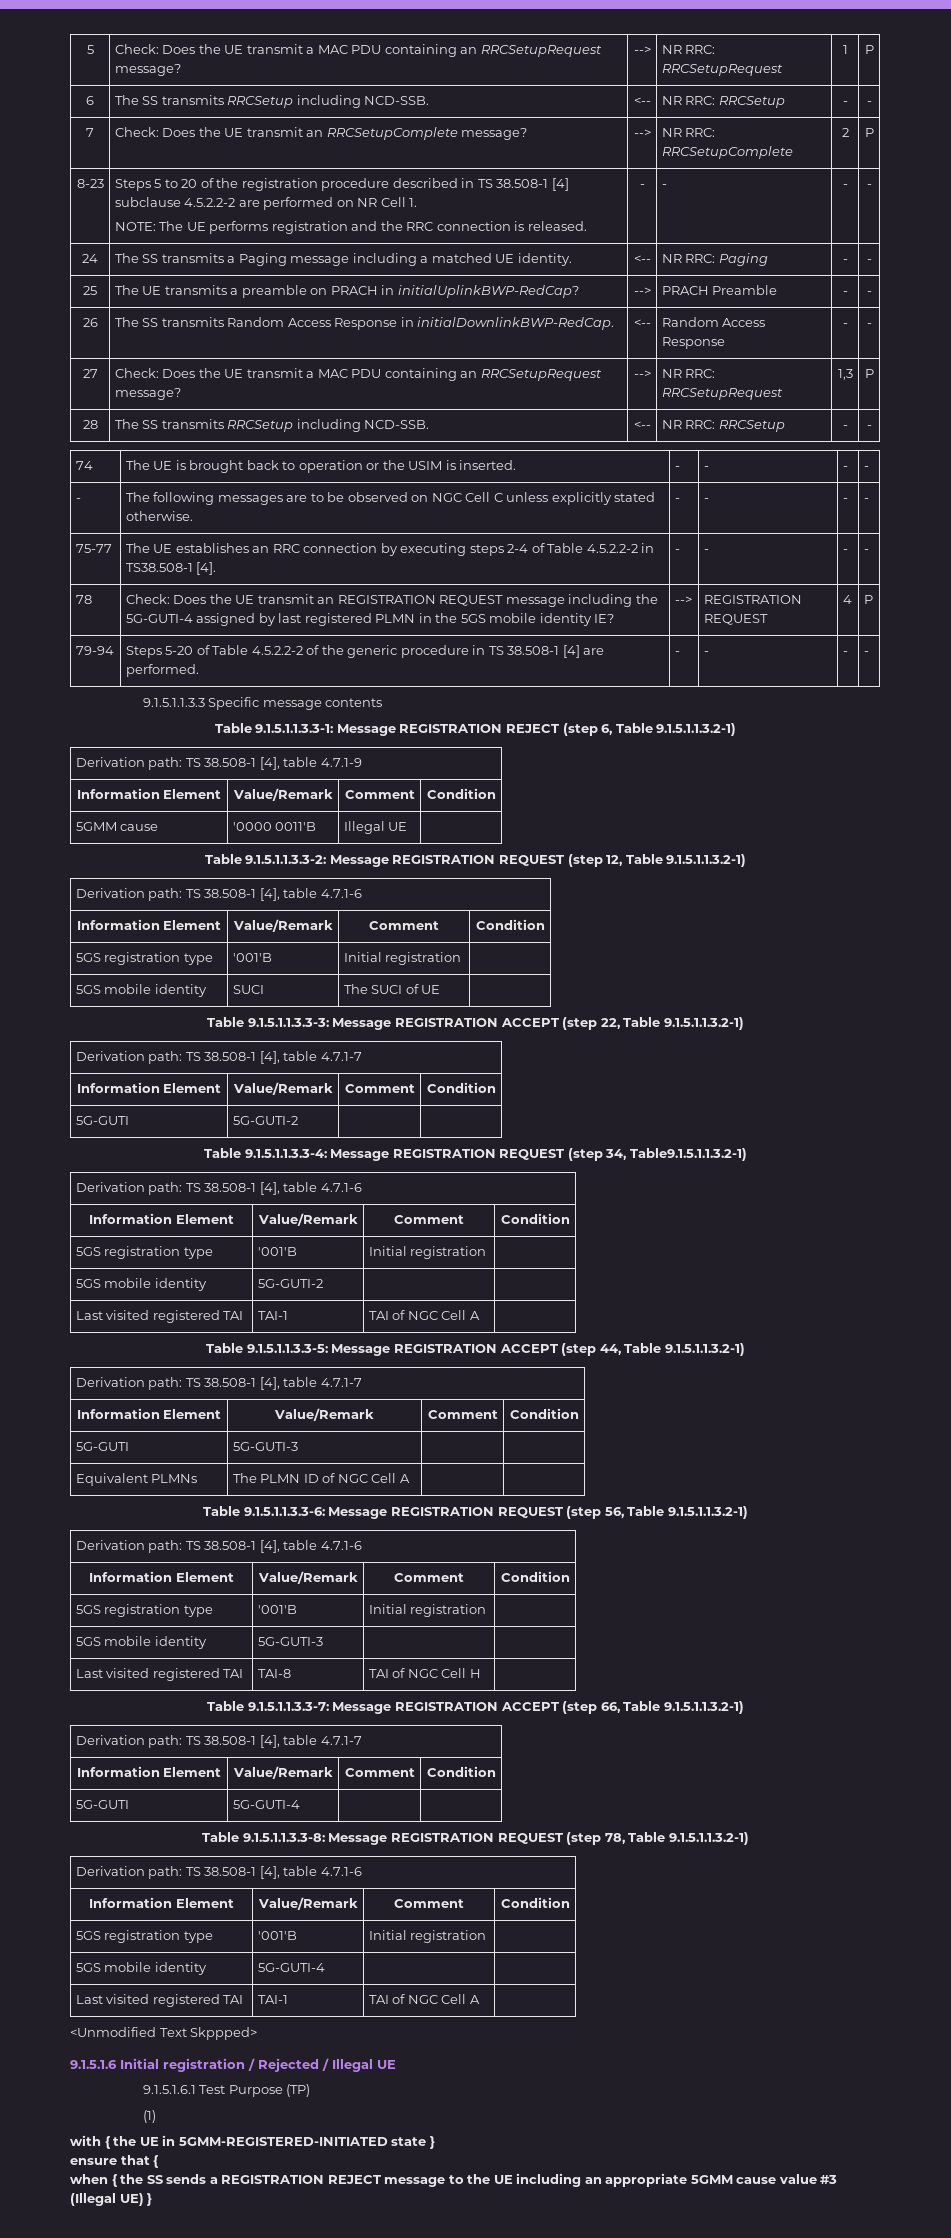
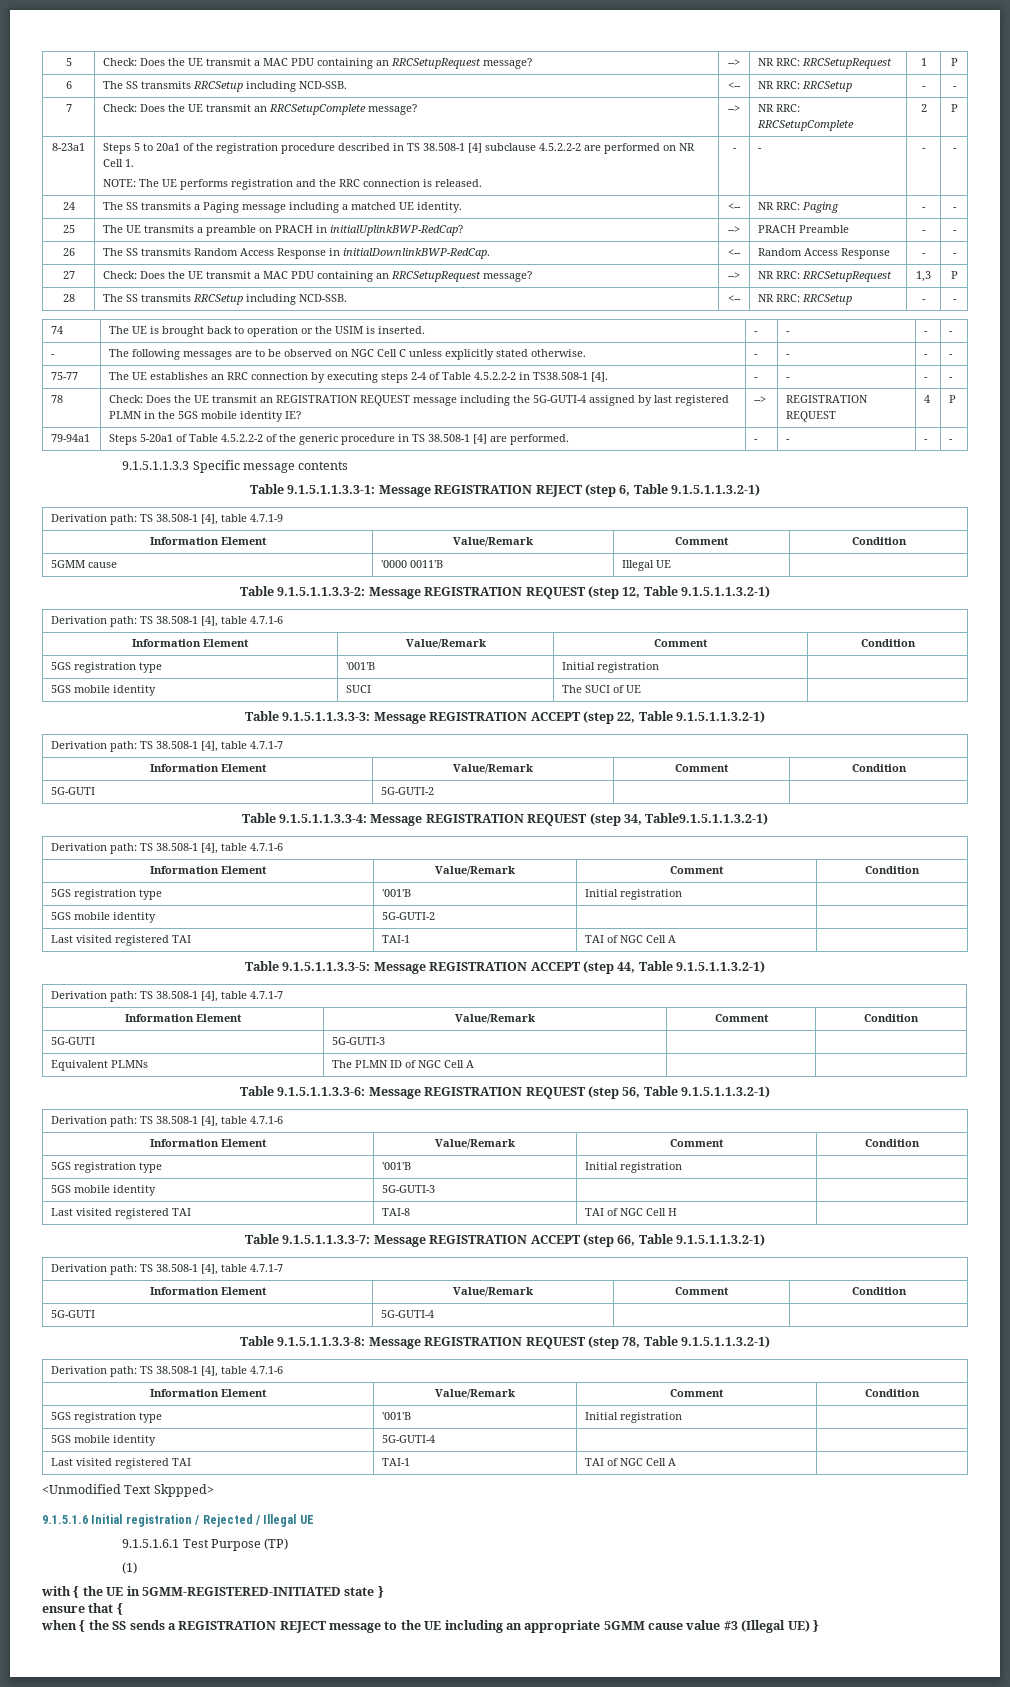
[76,179,104,188] 8-23 -> [52,143,85,151] 8-23a1
[181,179,198,188] 20 -> [156,143,181,151] 20a1
[75,646,114,655] [125,646,194,658] 79-94 | Steps 5-20 -> [51,434,91,442] [109,434,174,445] 79-94a1 | Steps 5-20a1

